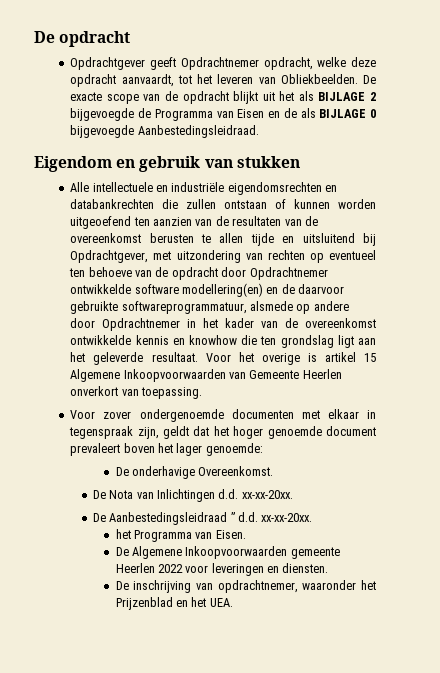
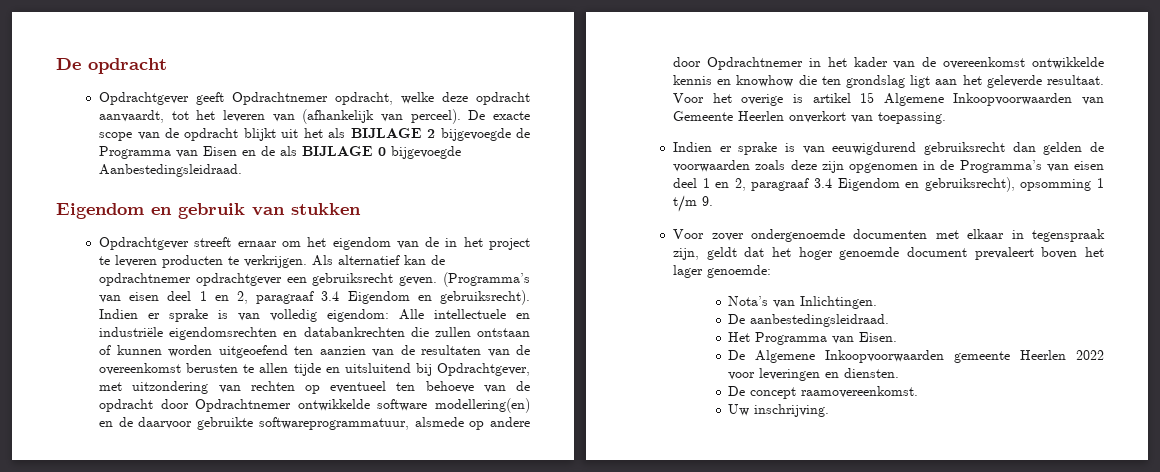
[280,74,358,84] Obliekbeelden. -> [302,109,461,124] (afhankelijk van perceel).
(300, 162) none -> [99,237,530,250] [99,255,446,268] [99,272,530,287] [99,290,530,305] [99,309,390,322] Opdrachtgever streeft ernaar om het eigendom van de in het project te leveren producten te verkrijgen. Als alternatief kan de opdrachtnemer opdrachtgever een gebruiksrecht geven. (Programma’s van eisen deel 1 en 2, paragraaf 3.4 Eigendom en gebruiksrecht). Indien er sprake is van volledig eigendom:
(203, 393) none -> [673,142,1104,155] [673,160,1104,173] [673,177,1104,192] [673,195,714,212] // Indien er sprake is van eeuwigdurend gebruiksrecht dan gelden de voorwaarden zoals deze zijn opgenomen in de Programma’s van eisen deel 1 en 2, paragraaf 3.4 Eigendom en gebruiksrecht), opsomming 1 t/m 9.
[115,466,274,479] [92,489,293,502] [92,512,313,525] [115,529,131,539] De onderhavige Overeenkomst. // De Nota van Inlichtingen d.d. xx-xx-20xx. // De Aanbestedingsleidraad ” d.d. xx-xx-20xx. // het -> [728,296,878,309] [728,314,890,327] [728,332,751,342] Nota’s van Inlichtingen. // De aanbestedingsleidraad. // Het
[133,580,376,593] [115,597,233,610] inschrijving van opdrachtnemer, waaronder het Prijzenblad en het UEA. -> [750,386,919,399] [728,404,830,417] concept raamovereenkomst. // Uw inschrijving.

